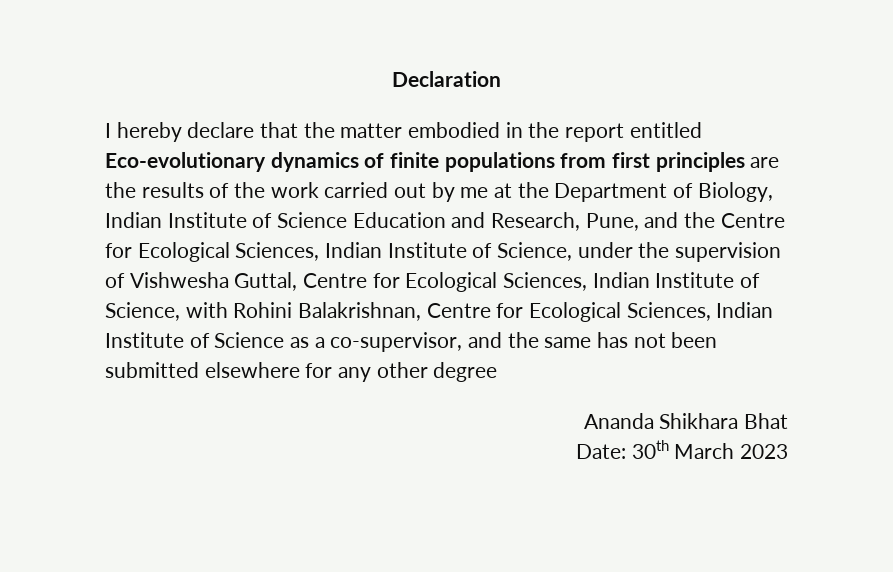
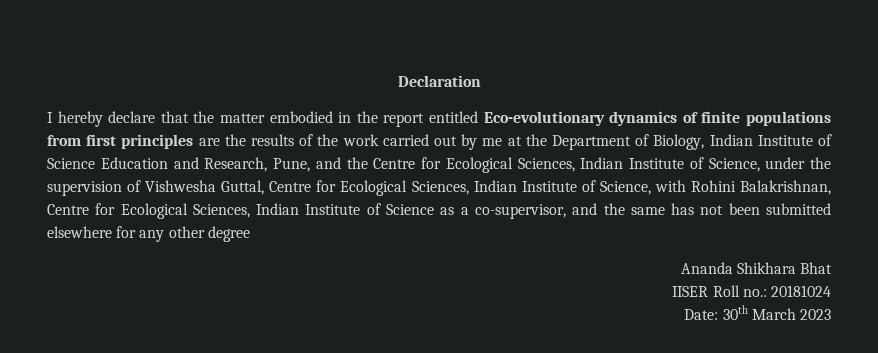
(788, 421) none -> [672,285,831,297] // IISER Roll no.: 20181024

